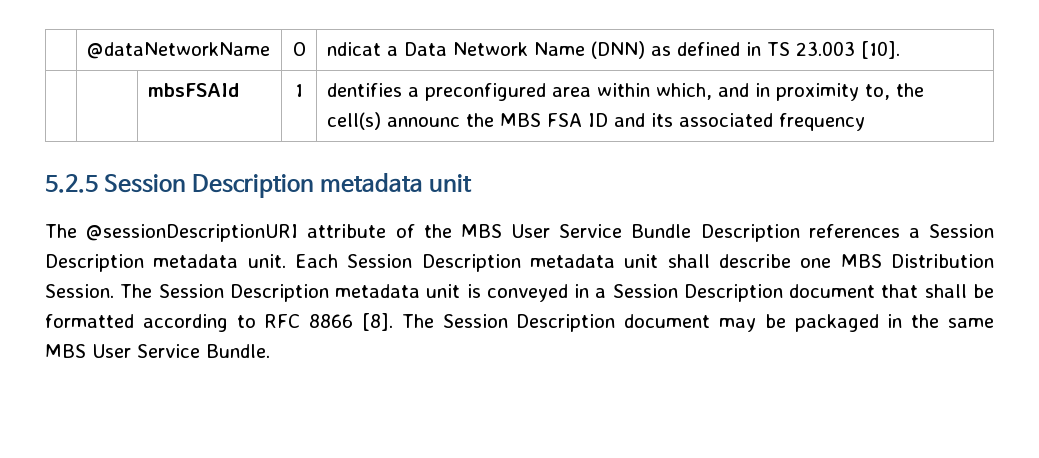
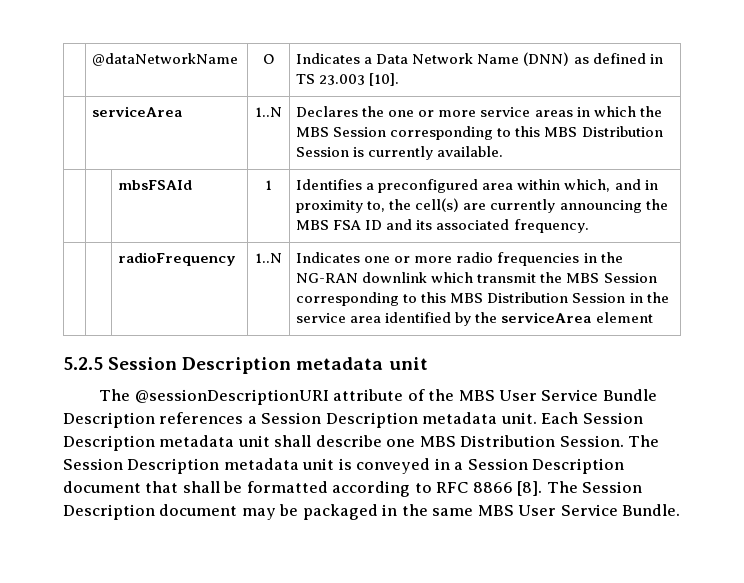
[326,42,381,56] ndicat -> [296,53,361,64] Indicates
(900, 50) none -> [92,106,183,117] [255,107,282,117] [296,106,662,117] [296,126,663,140] [296,146,504,160] // | serviceArea | 1..N | Declares the one or more service areas in which the MBS Session corresponding to this MBS Distribution Session is currently available.
[326,83,402,97] dentifies -> [296,179,363,190] Identifies
[386,117,460,127] announc -> [463,199,642,213] are currently announcing
[778,113,865,131] frequency -> [513,219,589,233] [118,252,237,266] [255,253,282,263] [296,252,623,266] [296,272,657,283] [296,292,669,306] [296,312,653,326] frequency. // | | radioFrequency | 1..N | Indicates one or more radio frequencies in the NG-RAN downlink which transmit the MBS Session corresponding to this MBS Distribution Session in the service area identified by the serviceArea element

